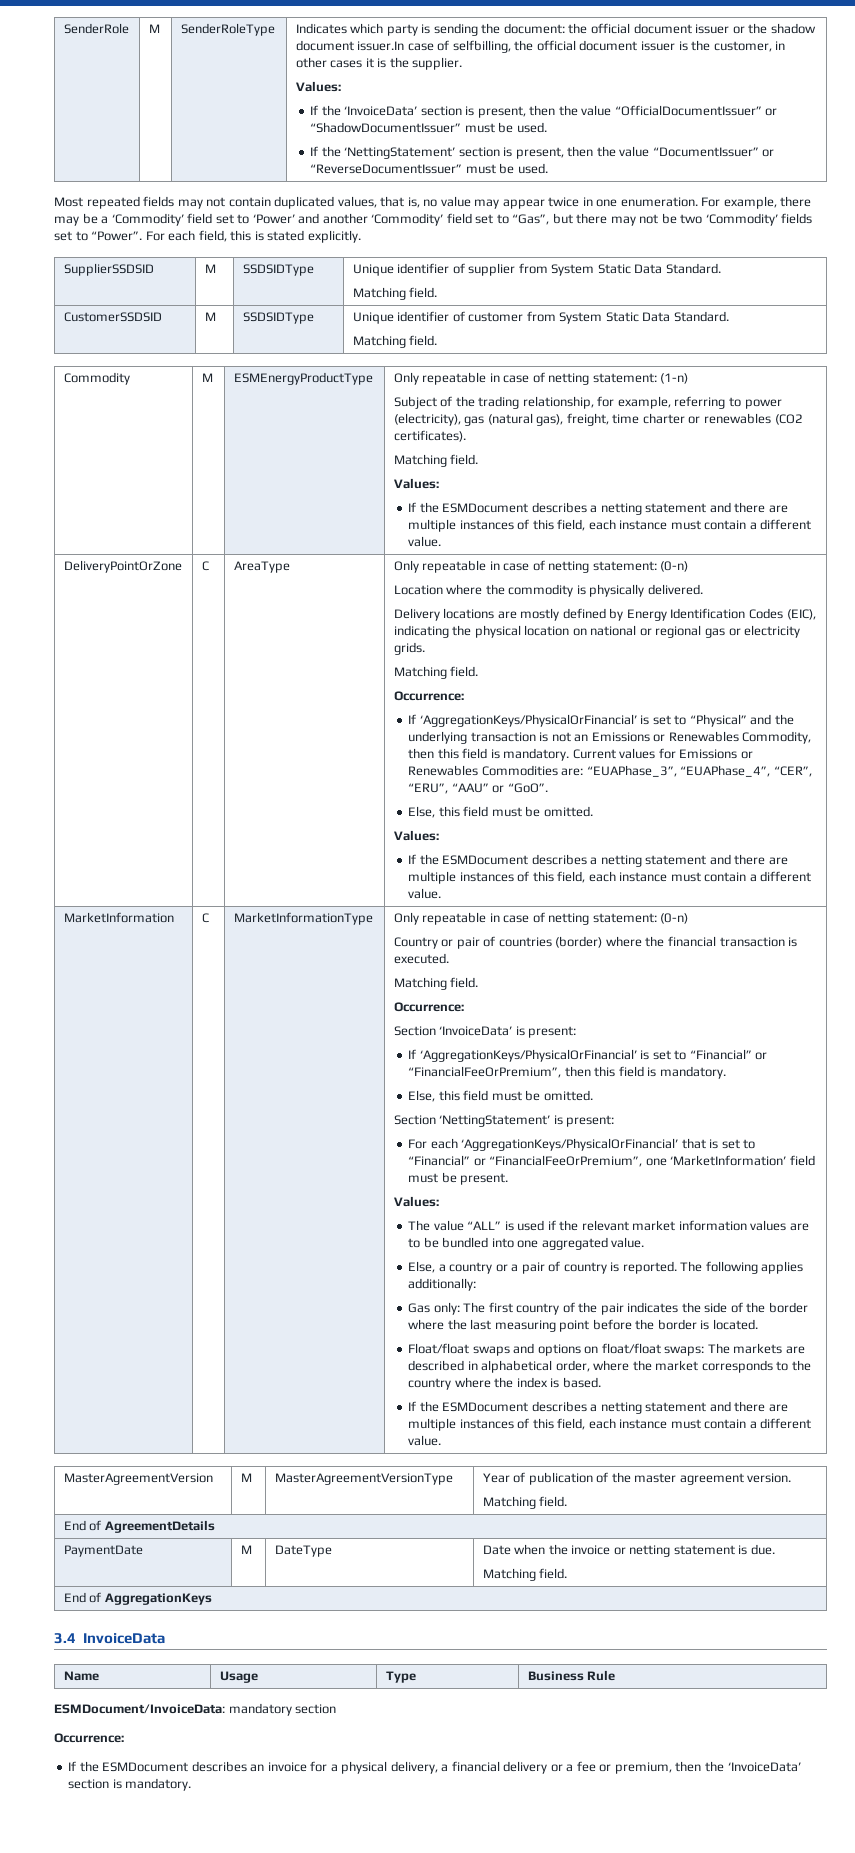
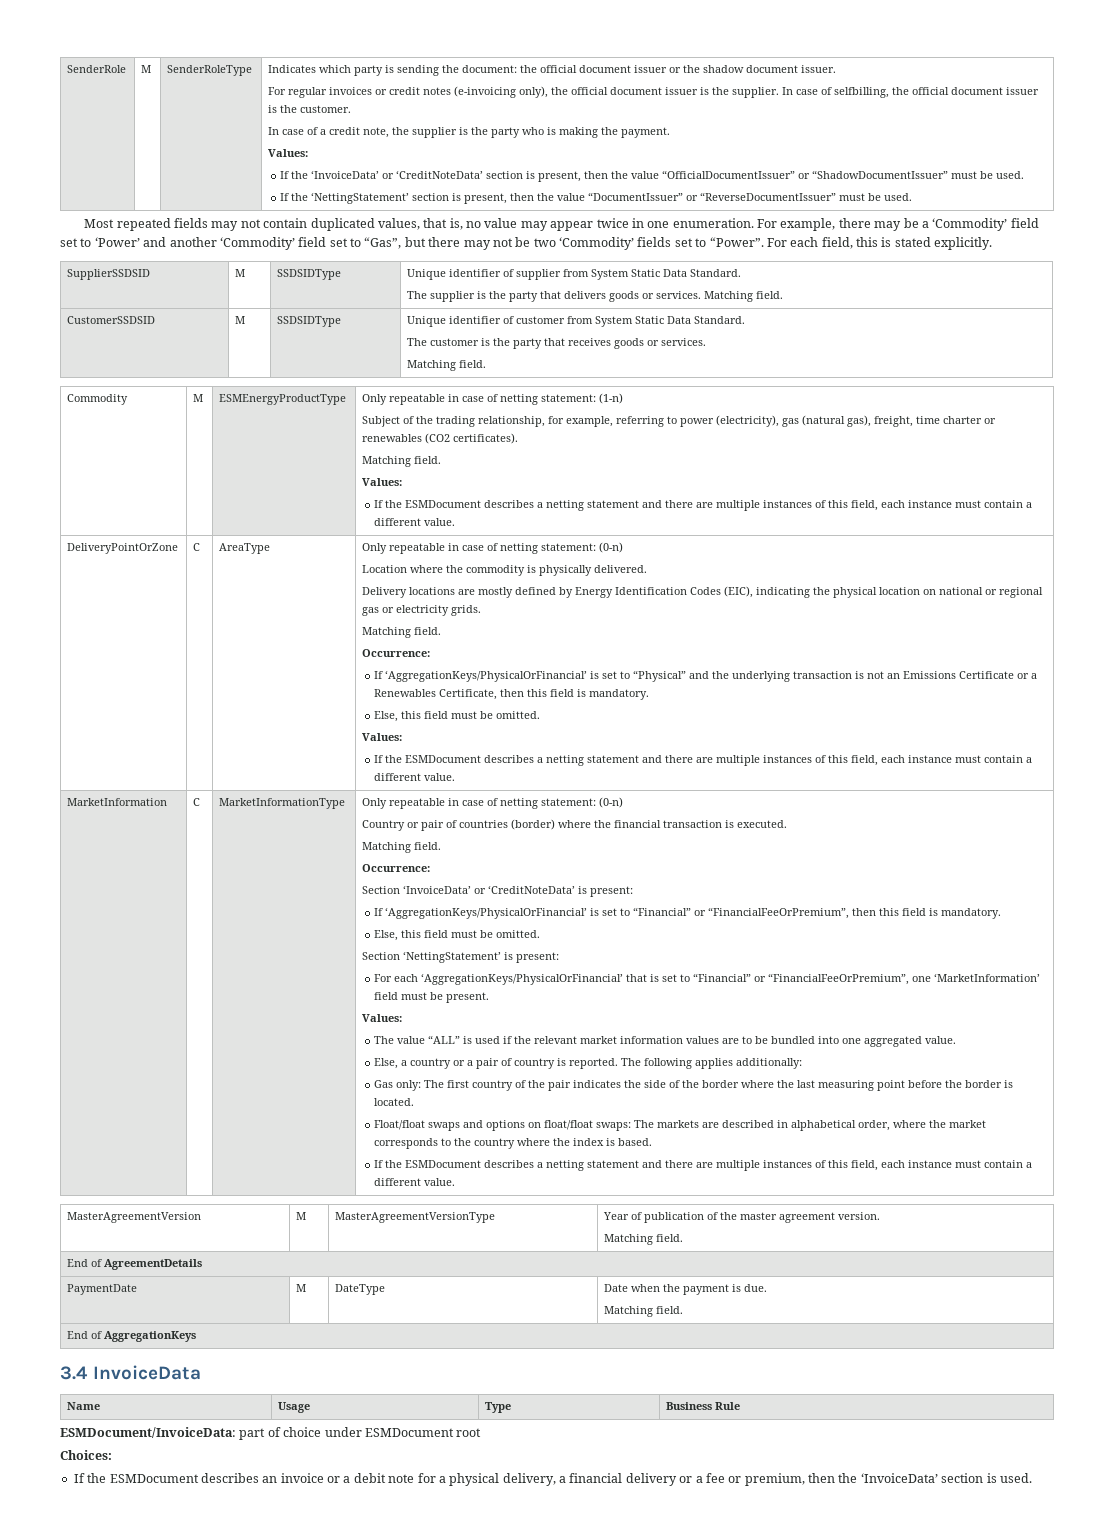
[357,41,405,51] issuer.In -> [801,65,837,73] [268,86,794,98] issuer. // For regular invoices or credit notes (e-invoicing only), the official document issuer is the supplier. In
[713,41,786,52] [295,57,463,70] customer, in other cases it is the supplier. -> [300,105,352,113] [268,127,671,138] customer. // In case of a credit note, the supplier is the party who is making the payment.
(418, 111) none -> [382,170,484,179] or ‘CreditNoteData’
(721, 268) none -> [407,291,702,302] The supplier is the party that delivers goods or services.
(729, 316) none -> [407,338,707,349] // The customer is the party that receives goods or services.
[653,731,812,744] [408,748,753,761] [408,765,812,777] [408,783,548,794] or Renewables Commodity, then this field is mandatory. Current values for Emissions or Renewables Commodities are: “EUAPhase_3”, “EUAPhase_4”, “CER”, “ERU”, “AAU” or “GoO”. -> [959,671,1038,679] [374,689,650,700] Certificate or a Renewables Certificate, then this field is mandatory.
(513, 1031) none -> [474,885,576,894] or ‘CreditNoteData’
[571,1545,735,1557] invoice or netting statement -> [683,1284,730,1295] payment
[228,1703,337,1716] [54,1733,124,1743] mandatory section // Occurrence: -> [239,1427,482,1440] [60,1450,112,1460] part of choice under ESMDocument root // Choices:
(307, 1767) none -> [327,1473,415,1483] or a debit note
[125,1778,192,1791] mandatory. -> [999,1473,1032,1483] used.

